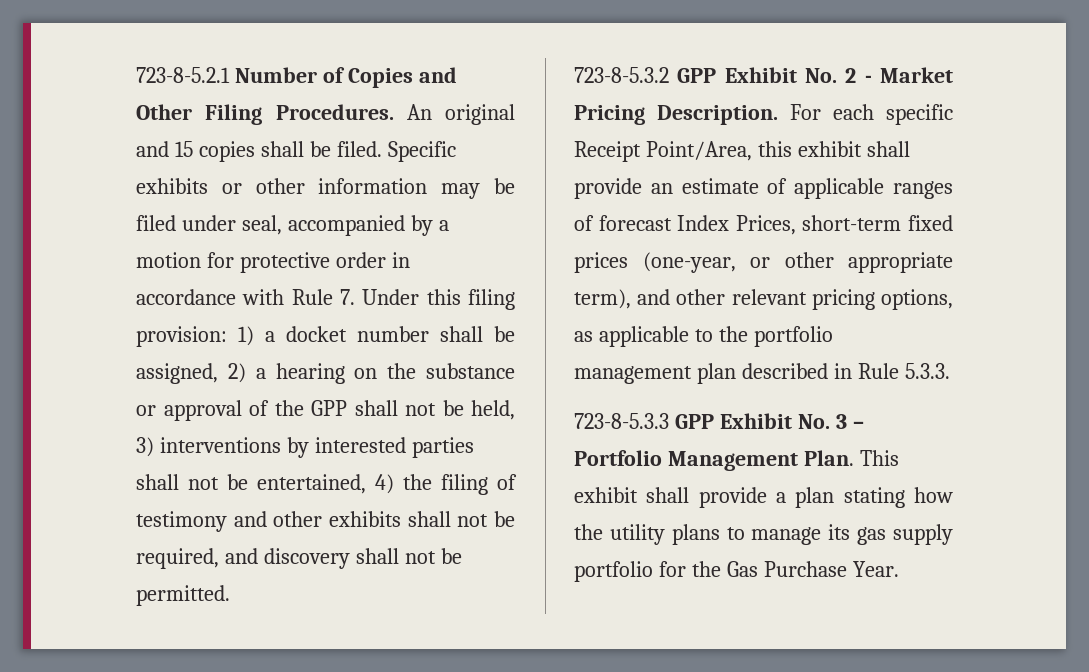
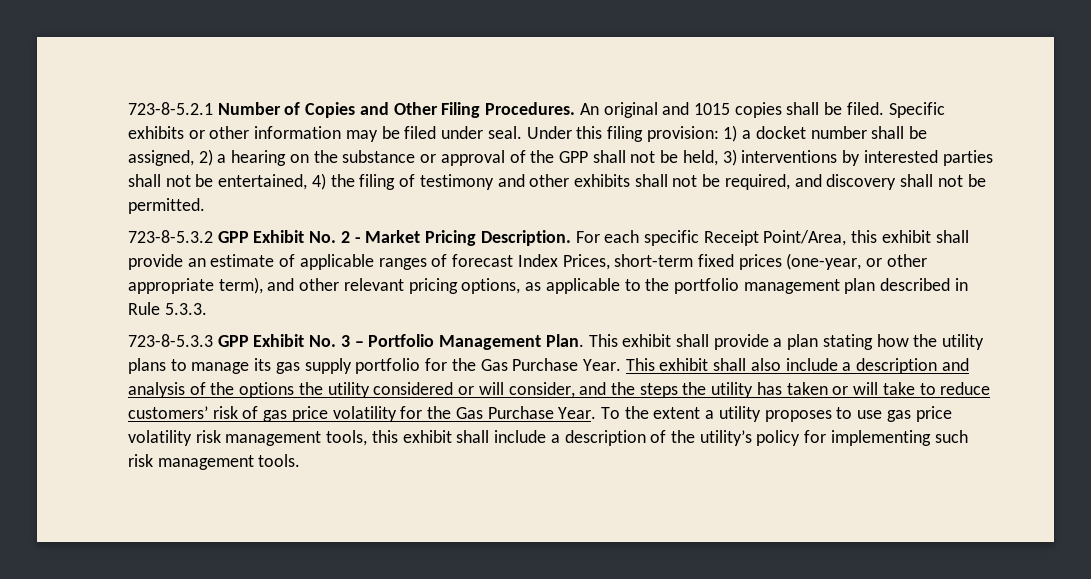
[174,141,193,157] 15 -> [693,103,730,115] 1015
[241,215,449,236] [136,252,410,273] [136,289,355,305] seal, accompanied by a motion for protective order in accordance with Rule 7. -> [487,126,522,139] seal.
(899, 569) none -> [625,358,969,374] [128,382,991,398] [128,406,952,422] [128,430,968,446] [128,454,301,470] This exhibit shall also include a description and analysis of the options the utility considered or will consider, and the steps the utility has taken or will take to reduce customers’ risk of gas price volatility for the Gas Purchase Year. To the extent a utility proposes to use gas price volatility risk management tools, this exhibit shall include a description of the utility’s policy for implementing such risk management tools.

